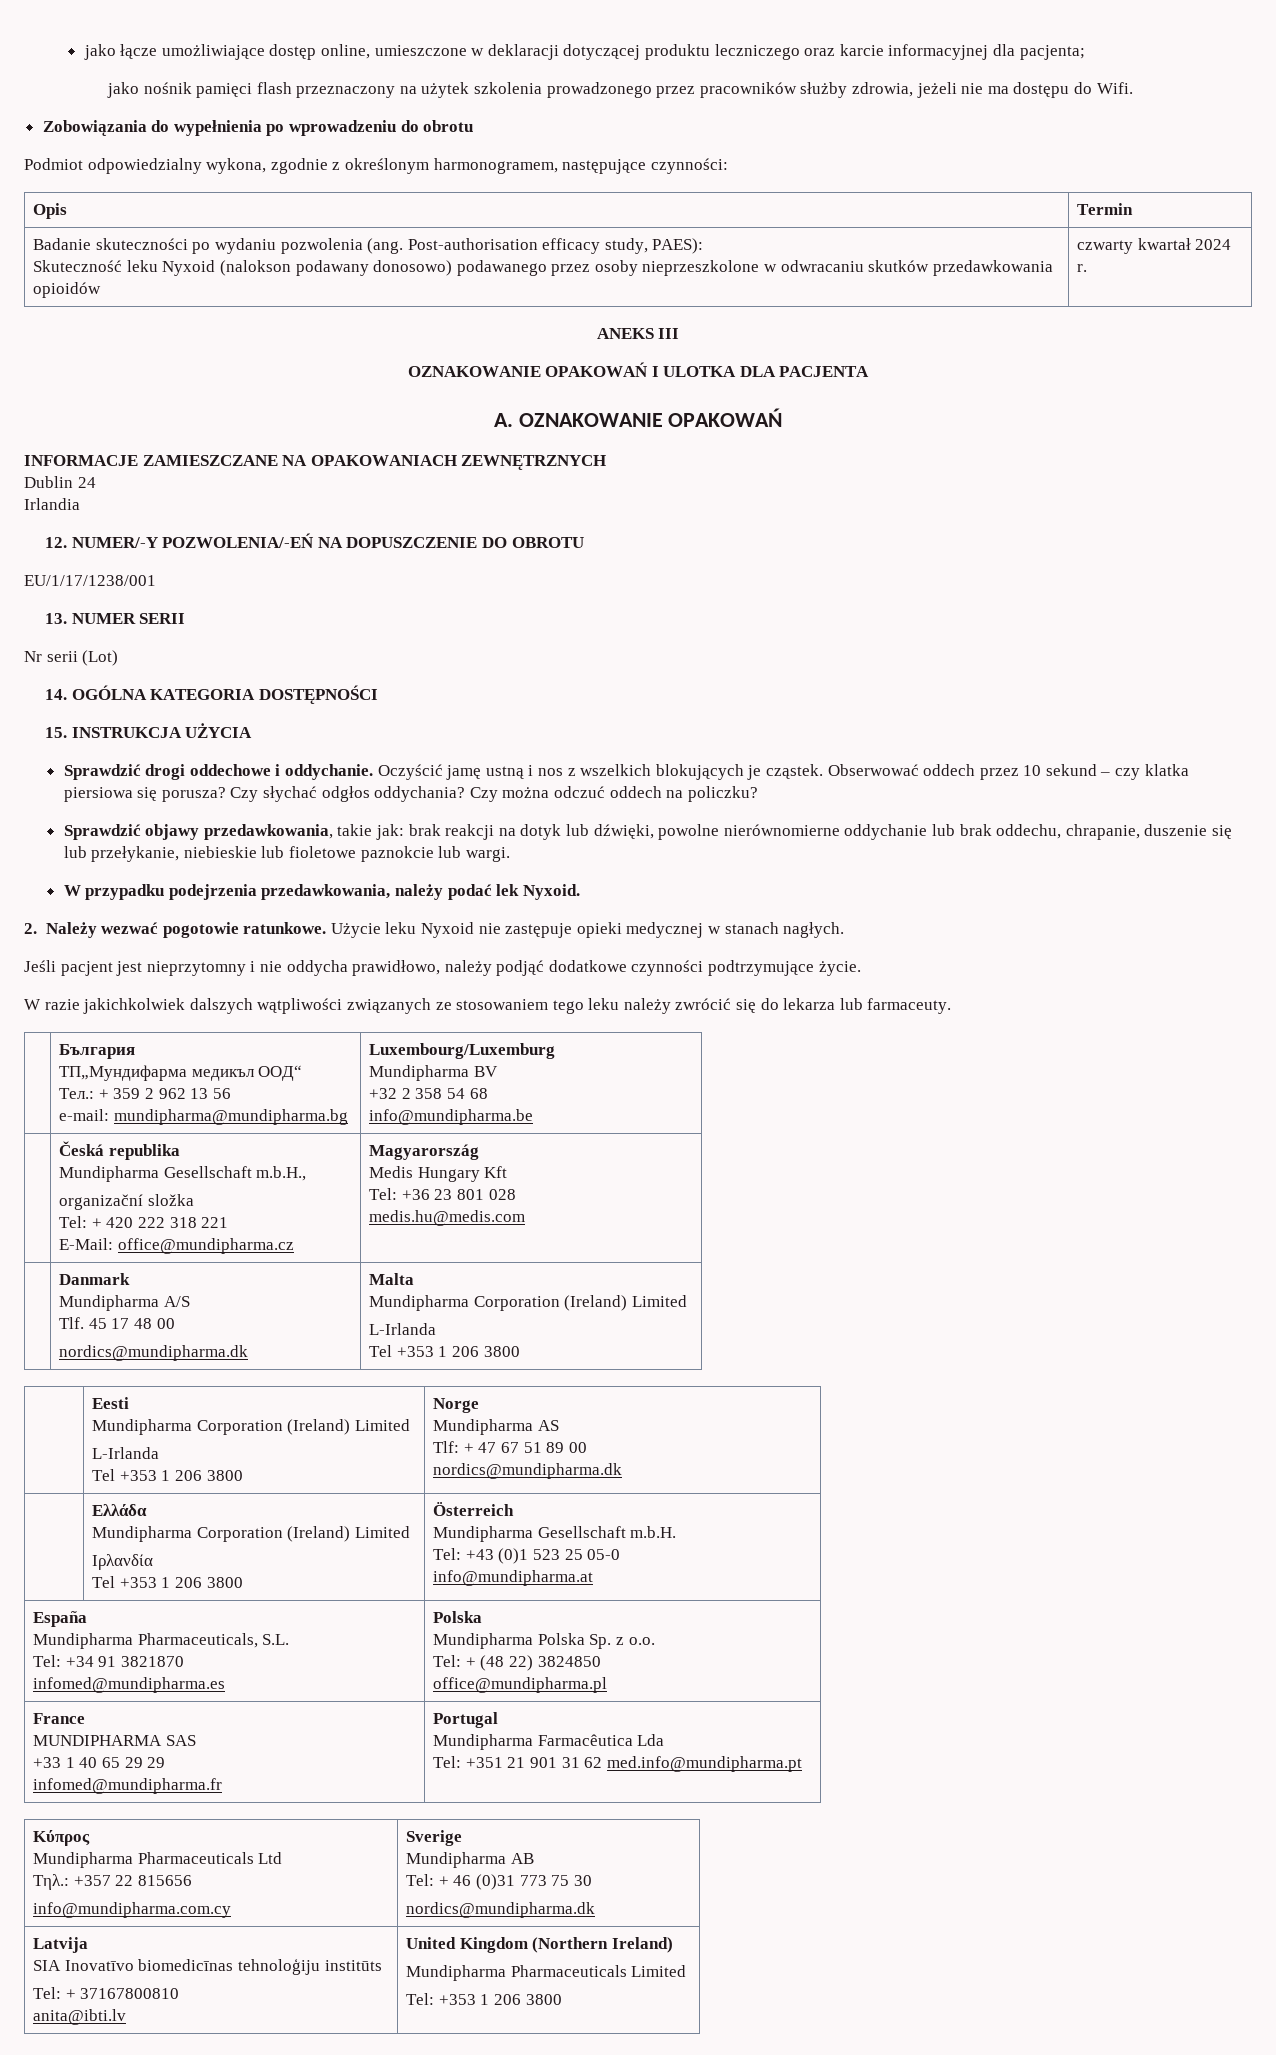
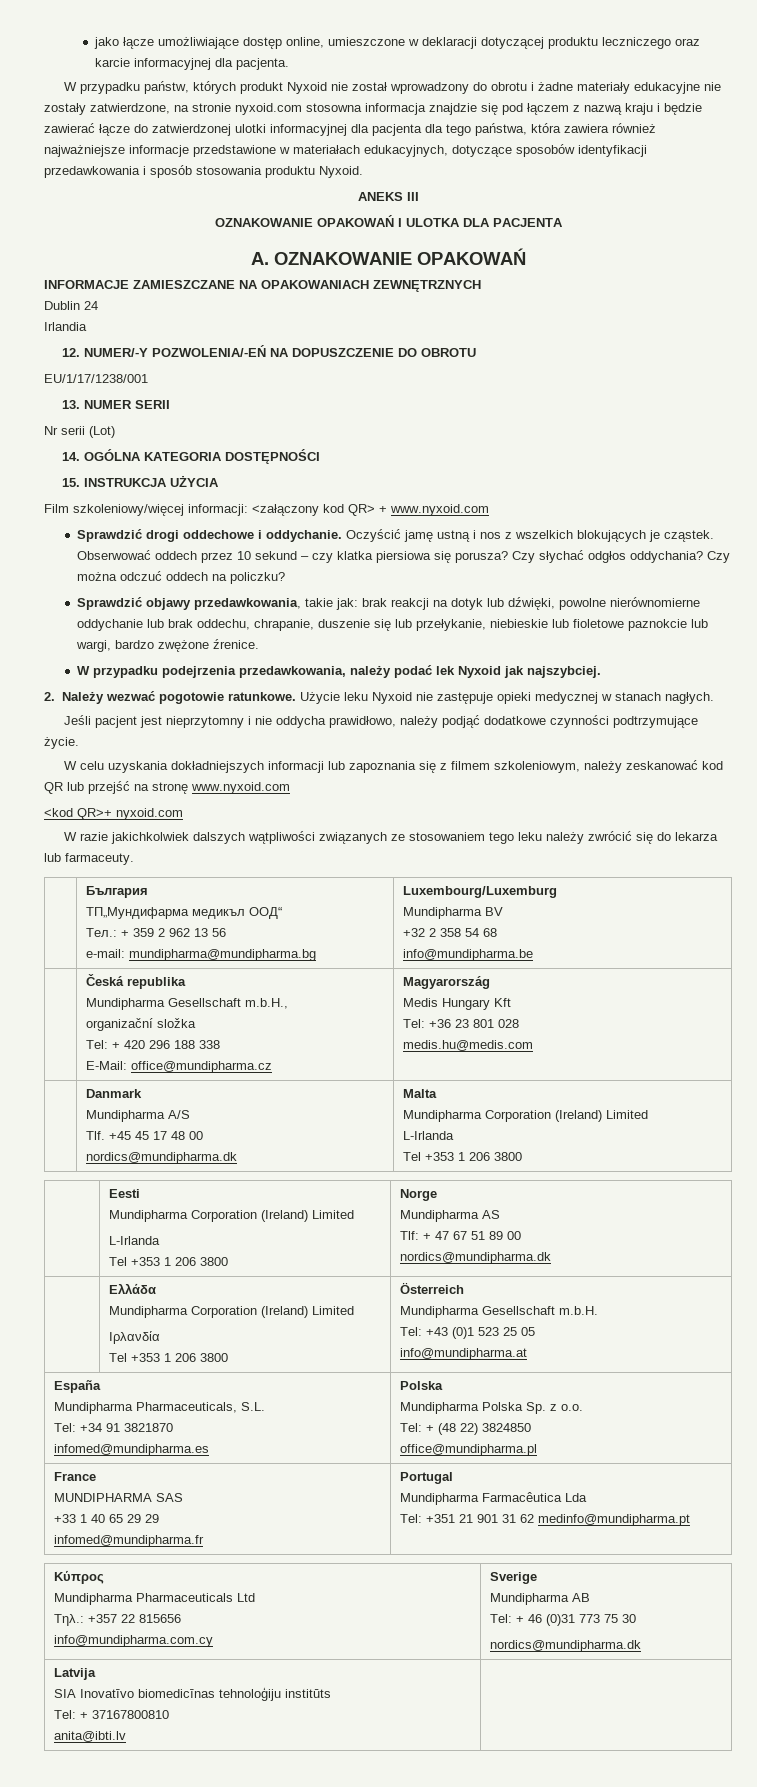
[1019,45,1085,60] [106,82,1133,98] [42,120,474,136] [24,158,728,174] [33,203,68,219] [1077,203,1134,215] [33,238,704,254] [33,260,1053,276] [33,282,102,298] [1077,238,1232,254] [1077,264,1088,272] pacjenta; // jako nośnik pamięci flash przeznaczony na użytek szkolenia prowadzonego przez pracowników służby zdrowia, jeżeli nie ma dostępu do Wifi. // Zobowiązania do wypełnienia po wprowadzeniu do obrotu // Podmiot odpowiedzialny wykona, zgodnie z określonym harmonogramem, następujące czynności: // Opis | Termin // Badanie skuteczności po wydaniu pozwolenia (ang. Post-authorisation efficacy study, PAES): // Skuteczność leku Nyxoid (nalokson podawany donosowo) podawanego przez osoby nieprzeszkolone w odwracaniu skutków przedawkowania opioidów | czwarty kwartał 2024 r. -> [235,58,289,70] [64,81,722,94] [44,103,702,115] [44,123,656,136] [44,144,647,157] [44,165,363,178] pacjenta. // W przypadku państw, których produkt Nyxoid nie został wprowadzony do obrotu i żadne materiały edukacyjne nie zostały zatwierdzone, na stronie nyxoid.com stosowna informacja znajdzie się pod łączem z nazwą kraju i będzie zawierać łącze do zatwierdzonej ulotki informacyjnej dla pacjenta dla tego państwa, która zawiera również najważniejsze informacje przedstawione w materiałach edukacyjnych, dotyczące sposobów identyfikacji przedawkowania i sposób stosowania produktu Nyxoid.
(253, 730) none -> [44,504,489,516] // Film szkoleniowy/więcej informacji: <załączony kod QR> + www.nyxoid.com
[465,847,510,862] wargi. -> [75,639,259,652] wargi, bardzo zwężone źrenice.
[522,884,580,900] Nyxoid. -> [457,666,601,678] Nyxoid jak najszybciej.
(861, 968) none -> [64,760,724,773] [44,781,290,794] [44,808,183,820] // W celu uzyskania dokładniejszych informacji lub zapoznania się z filmem szkoleniowym, należy zeskanować kod QR lub przejść na stronę www.nyxoid.com // <kod QR>+ nyxoid.com
[137,1217,229,1228] 222 318 221 -> [148,1040,220,1049] 296 188 338
(85, 1323) none -> [108,1131,131,1140] +45
[587,1549,621,1560] 05-0 -> [520,1327,535,1336] 05
[606,1756,802,1772] med.info@mundipharma.pt -> [537,1514,690,1526] medinfo@mundipharma.pt
[406,1937,673,1953] [406,1965,687,1981] [406,1993,562,2005] United Kingdom (Northern Ireland) // Mundipharma Pharmaceuticals Limited // Tel: +353 1 206 3800 -> (126, 1736) none

